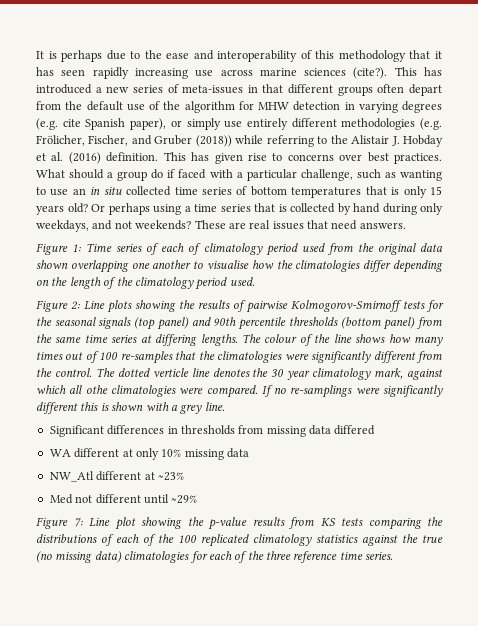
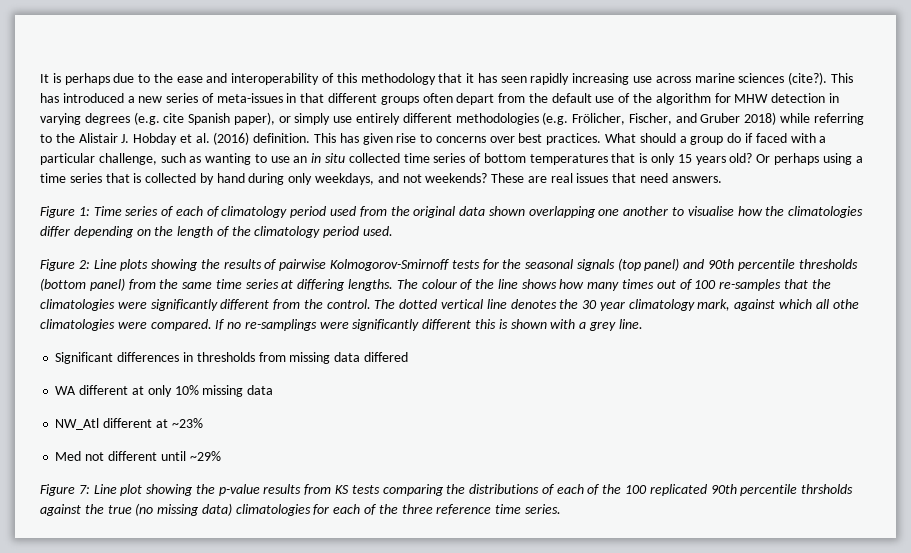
[195,135,232,147] (2018)) -> [744,112,777,125] 2018)
[152,368,189,377] verticle -> [441,299,484,309] vertical
[253,534,358,546] climatology statistics -> [710,484,854,496] 90th percentile thrsholds

